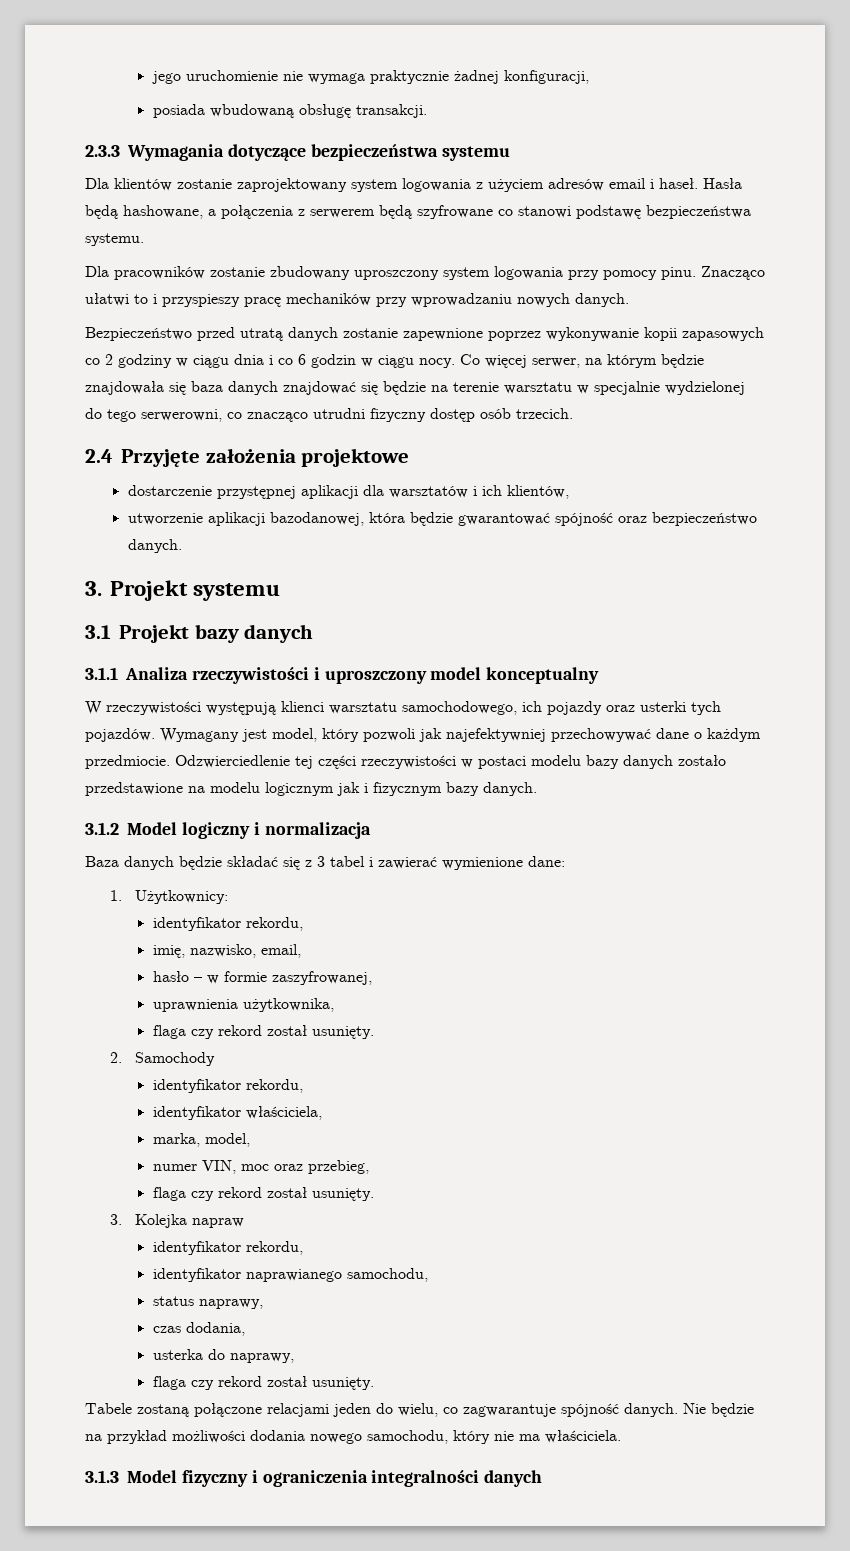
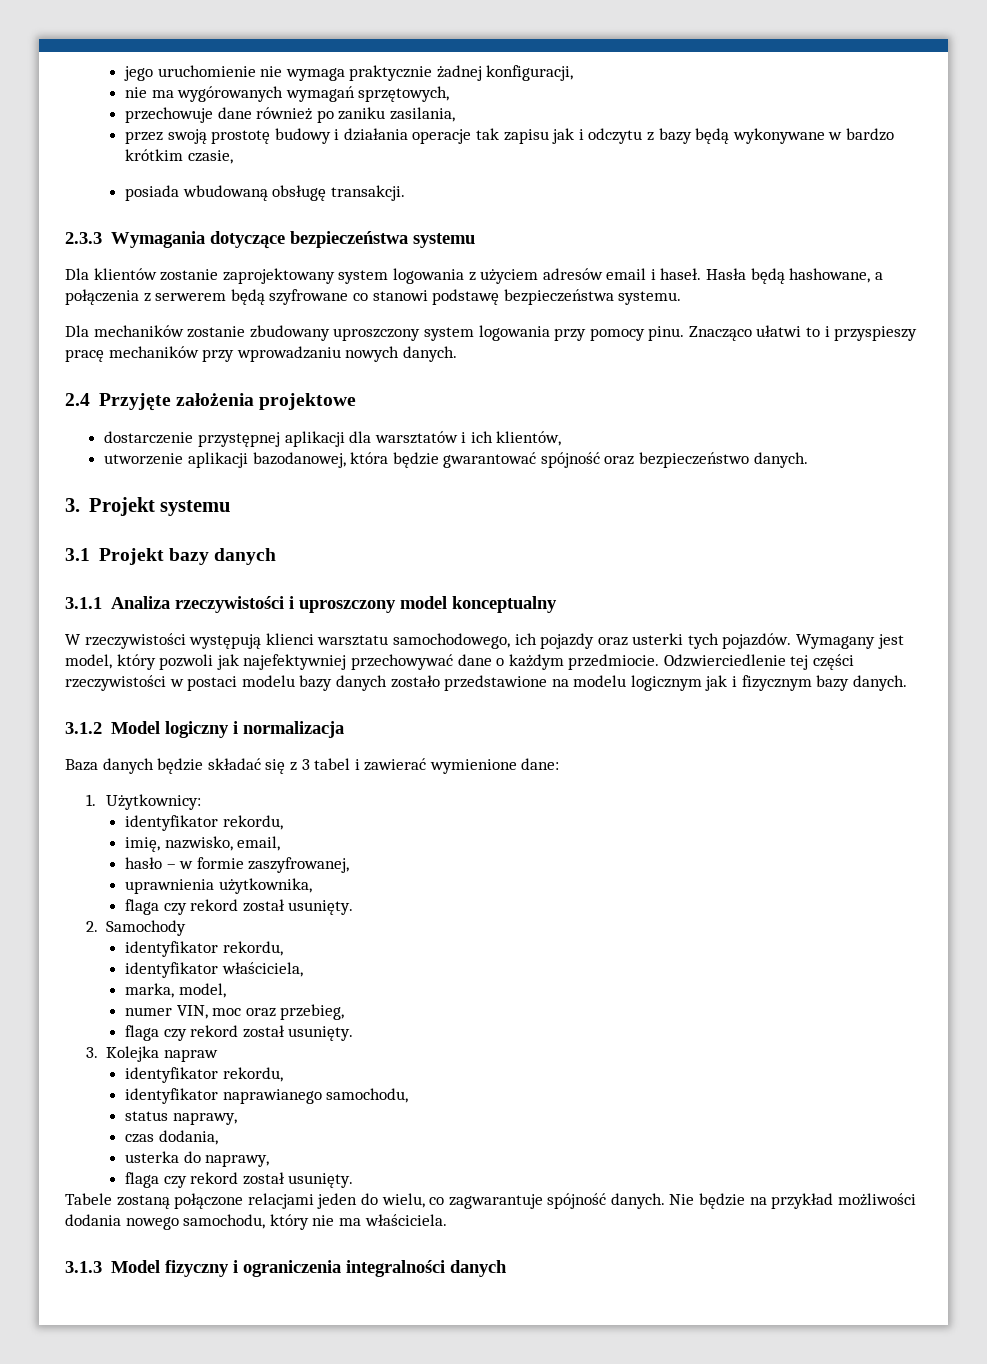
(589, 77) none -> [124,86,450,102] [124,107,455,123] [124,128,894,144] [124,149,233,164] // nie ma wygórowanych wymagań sprzętowych, // przechowuje dane również po zaniku zasilania, // przez swoją prostotę budowy i działania operacje tak zapisu jak i odczytu z bazy będą wykonywane w bardzo krótkim czasie,
[114,266,205,280] pracowników -> [93,325,184,337] mechaników
[85,327,764,341] [85,354,704,368] [85,381,745,395] [85,408,573,422] // Bezpieczeństwo przed utratą danych zostanie zapewnione poprzez wykonywanie kopii zapasowych co 2 godziny w ciągu dnia i co 6 godzin w ciągu nocy. Co więcej serwer, na którym będzie znajdowała się baza danych znajdować się będzie na terenie warsztatu w specjalnie wydzielonej do tego serwerowni, co znacząco utrudni fizyczny dostęp osób trzecich. -> (457, 354) none

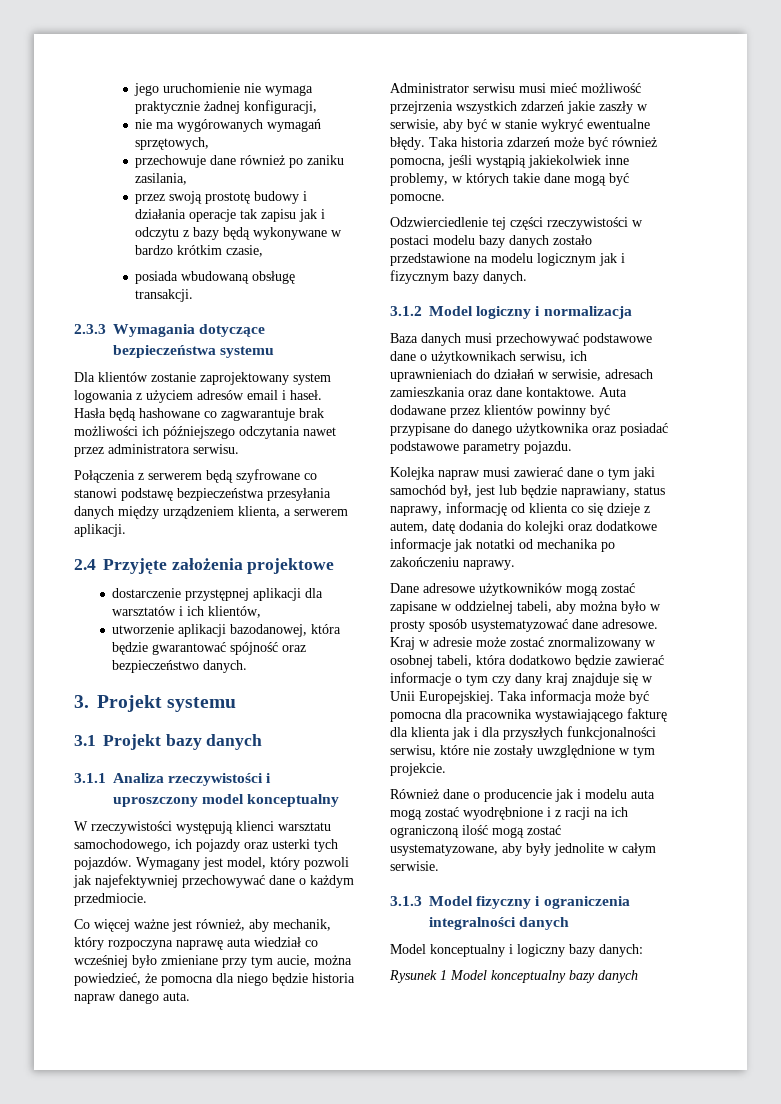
[789,268,883,283] [65,289,139,305] hashowane, a połączenia -> [139,408,324,421] [74,426,336,439] [74,444,239,457] [74,470,135,483] hashowane co zagwarantuje brak możliwości ich późniejszego odczytania nawet przez administratora serwisu. // Połączenia
[618,291,682,305] [65,325,918,341] [65,346,457,362] systemu. // Dla mechaników zostanie zbudowany uproszczony system logowania przy pomocy pinu. Znacząco ułatwi to i przyspieszy pracę mechaników przy wprowadzaniu nowych danych. -> [267,488,331,501] [74,506,348,519] [74,524,126,537] przesyłania danych między urządzeniem klienta, a serwerem aplikacji.
(660, 662) none -> [74,919,331,932] [74,937,318,950] [74,955,352,968] [74,973,355,986] [74,991,190,1004] [390,83,641,93] [390,101,648,114] [390,119,650,132] [390,137,657,150] [390,155,629,168] [390,173,629,186] [390,194,445,204] // Co więcej ważne jest również, aby mechanik, który rozpoczyna naprawę auta wiedział co wcześniej było zmieniane przy tym aucie, można powiedzieć, że pomocna dla niego będzie historia napraw danego auta. // Administrator serwisu musi mieć możliwość przejrzenia wszystkich zdarzeń jakie zaszły w serwisie, aby być w stanie wykryć ewentualne błędy. Taka historia zdarzeń może być również pomocna, jeśli wystąpią jakiekolwiek inne problemy, w których takie dane mogą być pomocne. //
[157,758,560,774] [85,794,202,810] [124,815,283,831] [124,836,281,852] [124,857,350,873] [124,878,312,894] [124,899,354,915] [85,920,187,936] [124,941,283,957] [124,962,303,978] [124,983,226,998] [124,1004,345,1020] [124,1025,354,1041] [85,1046,218,1062] [124,1067,283,1083] [124,1088,409,1104] [124,1111,237,1125] [124,1130,218,1145] [124,1151,270,1167] [124,1172,354,1188] [65,1193,916,1209] [65,1214,447,1230] będzie składać się z 3 tabel i zawierać wymienione dane: // 1. Użytkownicy: // identyfikator rekordu, // imię, nazwisko, email, // hasło – w formie zaszyfrowanej, // uprawnienia użytkownika, // flaga czy rekord został usunięty. // 2. Samochody // identyfikator rekordu, // identyfikator właściciela, // marka, model, // numer VIN, moc oraz przebieg, // flaga czy rekord został usunięty. // 3. Kolejka napraw // identyfikator rekordu, // identyfikator naprawianego samochodu, // status naprawy, // czas dodania, // usterka do naprawy, // flaga czy rekord został usunięty. // Tabele zostaną połączone relacjami jeden do wielu, co zagwarantuje spójność danych. Nie będzie na przykład możliwości dodania nowego samochodu, który nie ma właściciela. -> [465,333,652,346] [390,351,587,364] [390,369,653,382] [390,387,627,397] [390,405,610,418] [390,423,668,436] [390,441,572,454] [390,467,655,480] [390,485,665,498] [390,502,650,516] [390,521,657,534] [390,538,615,552] [390,557,515,570] [390,583,635,596] [390,601,661,614] [390,619,658,632] [390,637,656,650] [390,655,664,668] [390,672,653,686] [390,690,649,704] [390,708,667,722] [390,726,656,740] [390,745,655,758] [390,763,446,776] [390,789,655,802] [390,807,628,820] [390,825,561,838] [390,843,656,856] [390,861,439,871] musi przechowywać podstawowe dane o użytkownikach serwisu, ich uprawnieniach do działań w serwisie, adresach zamieszkania oraz dane kontaktowe. Auta dodawane przez klientów powinny być przypisane do danego użytkownika oraz posiadać podstawowe parametry pojazdu. // Kolejka napraw musi zawierać dane o tym jaki samochód był, jest lub będzie naprawiany, status naprawy, informację od klienta co się dzieje z autem, datę dodania do kolejki oraz dodatkowe informacje jak notatki od mechanika po zakończeniu naprawy. // Dane adresowe użytkowników mogą zostać zapisane w oddzielnej tabeli, aby można było w prosty sposób usystematyzować dane adresowe. Kraj w adresie może zostać znormalizowany w osobnej tabeli, która dodatkowo będzie zawierać informacje o tym czy dany kraj znajduje się w Unii Europejskiej. Taka informacja może być pomocna dla pracownika wystawiającego fakturę dla klienta jak i dla przyszłych funkcjonalności serwisu, które nie zostały uwzględnione w tym projekcie. // Również dane o producencie jak i modelu auta mogą zostać wyodrębnione i z racji na ich ograniczoną ilość mogą zostać usystematyzowane, aby były jednolite w całym serwisie.
(507, 1268) none -> [390,944,643,957] [389,970,638,983] // Model konceptualny i logiczny bazy danych: // Rysunek 1 Model konceptualny bazy danych

